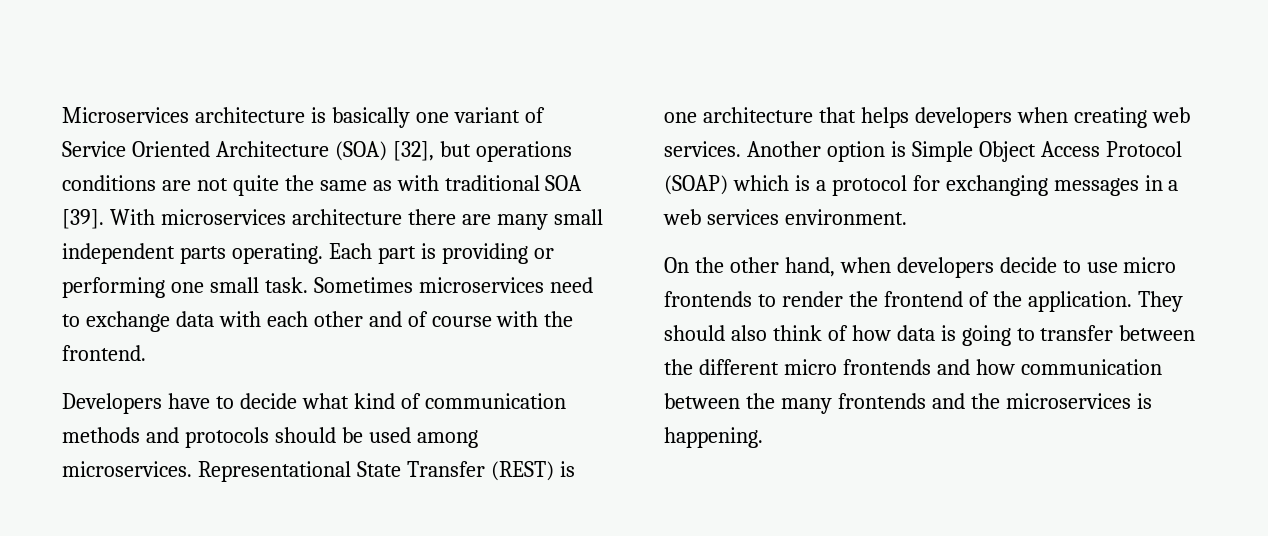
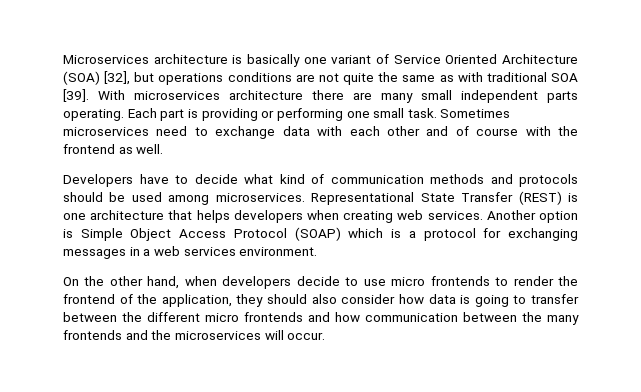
[62,345,146,361] frontend. -> [63,144,164,154] frontend as well.
[1027,291,1183,312] [664,325,848,341] application. They should also think of -> [161,294,396,307] application, they should also consider
[1136,393,1152,409] [664,427,763,448] is happening. -> [264,330,326,340] will occur.

